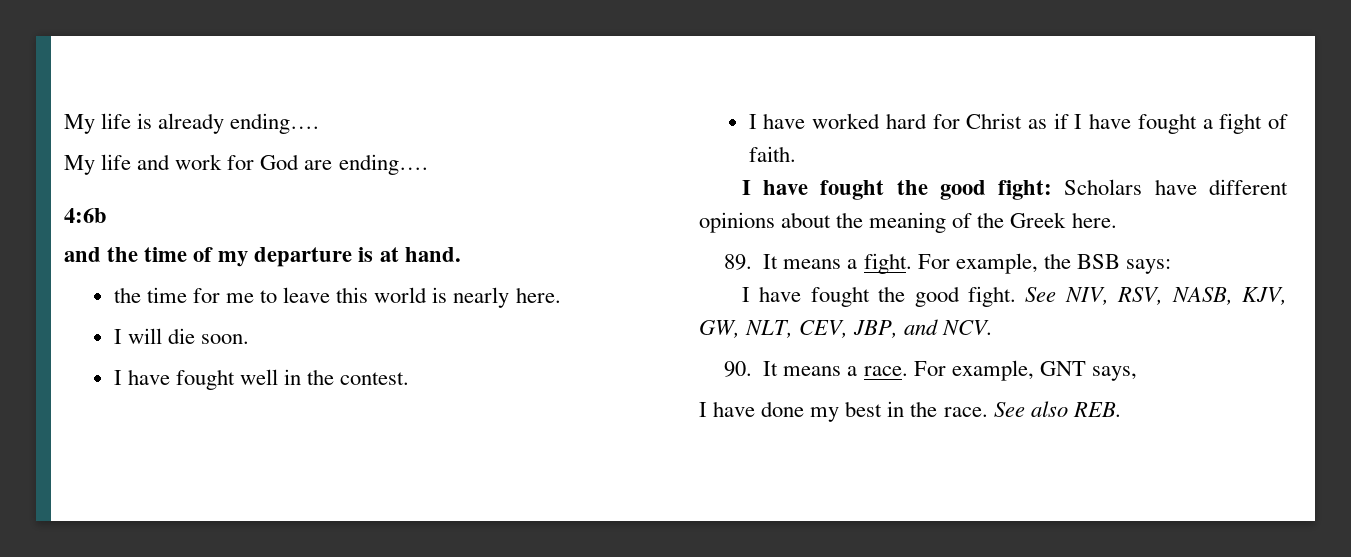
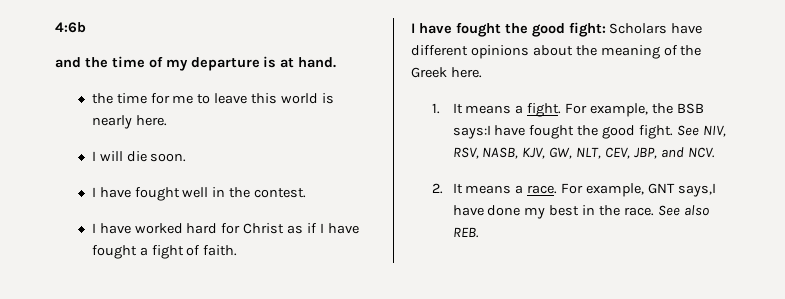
[64,113,320,134] [64,154,428,175] My life is already ending…. // My life and work for God are ending…. // -> (55, 27) none
[724,254,753,270] 89. -> [431,103,440,114] 1.
[1125,259,1171,274] [741,287,750,302] says: // I -> [452,125,491,139] says:I
[724,361,753,377] 90. -> [431,183,443,194] 2.
[1091,366,1137,381] [699,402,707,417] says, // I -> [677,183,716,197] says,I

